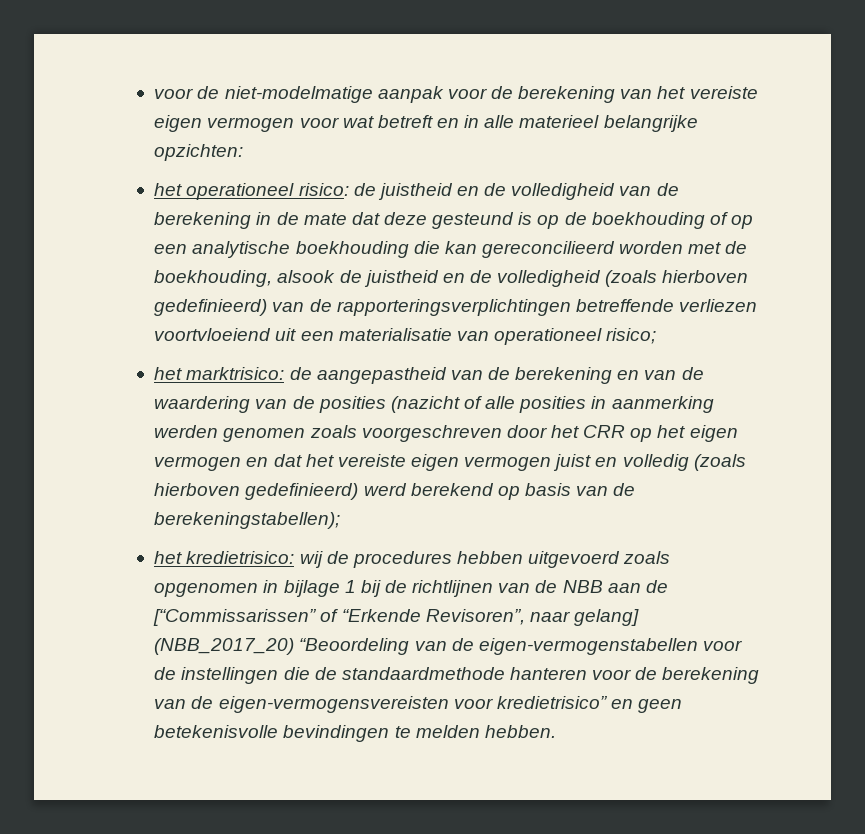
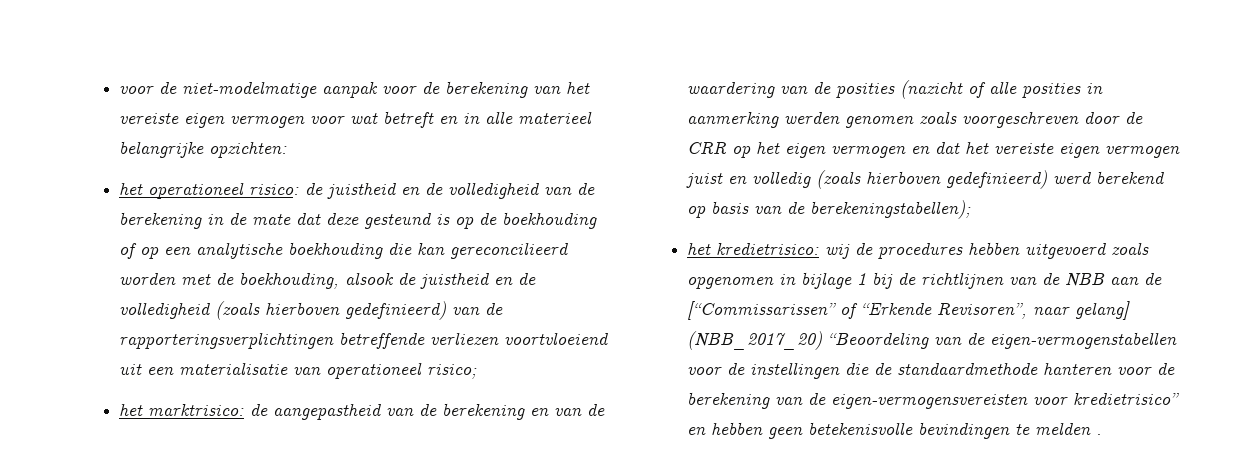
[550,425,579,438] het -> [1125,111,1144,124] de
(633, 704) none -> [711,422,764,435] hebben
[484,725,556,738] hebben. -> [1096,434,1103,435] .

